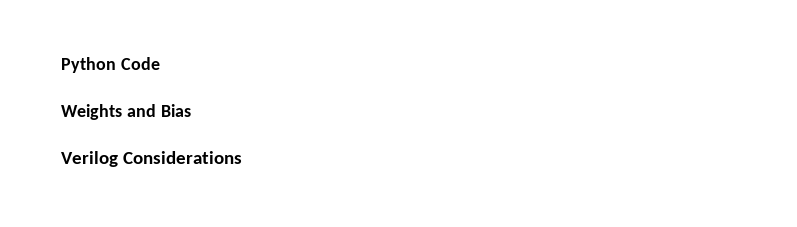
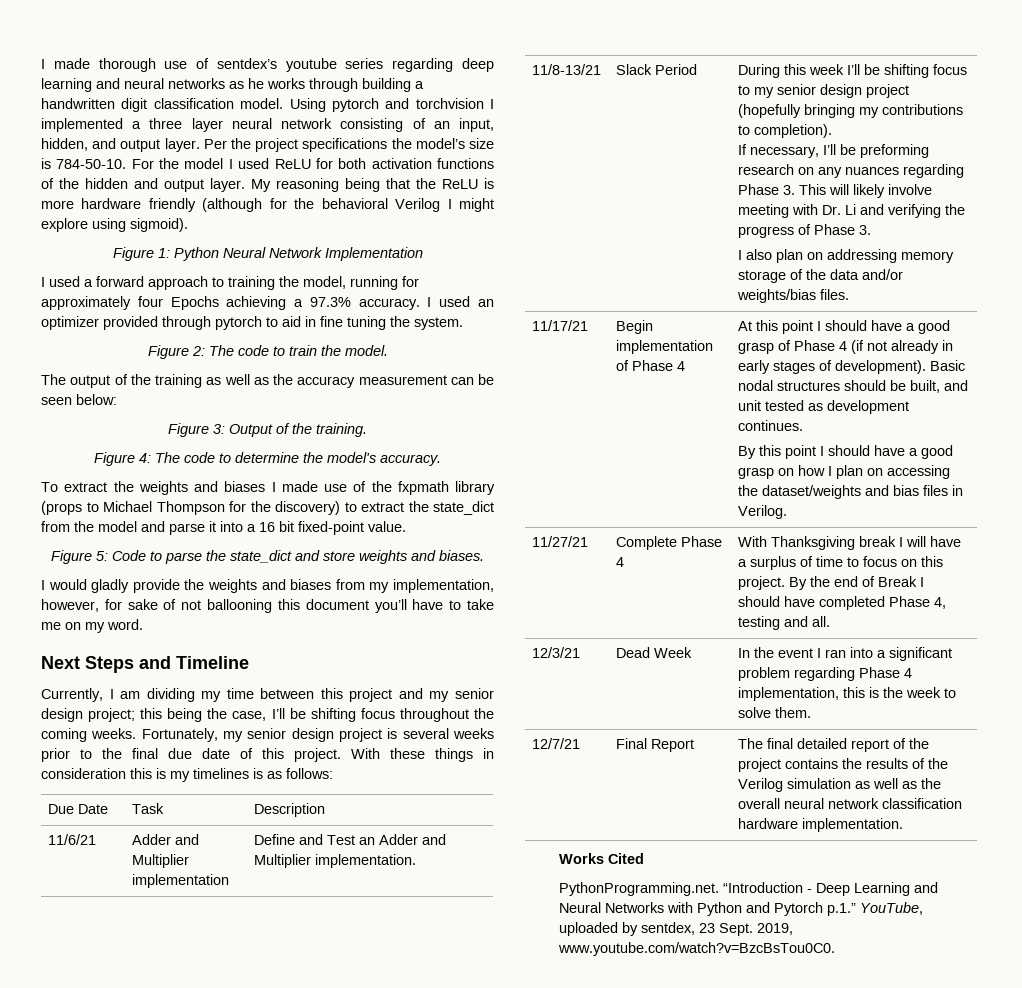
[61,57,160,73] [61,104,191,120] [61,151,242,167] Python Code // Weights and Bias // Verilog Considerations -> [41,58,494,72] [41,78,424,92] [41,98,494,112] [41,118,495,132] [41,138,494,152] [41,158,495,169] [41,178,494,192] [41,198,495,212] [41,218,188,232] [112,247,423,261] [41,276,419,290] [41,296,494,310] [41,316,463,330] [147,345,388,359] [41,374,494,388] [41,394,117,405] [168,423,367,437] [94,452,441,466] [41,481,495,495] [41,501,494,515] [41,521,406,535] [51,550,484,564] [41,579,495,593] [41,599,494,613] [41,619,143,633] [41,656,249,673] [41,688,495,702] [41,708,494,722] [41,728,494,742] [41,748,494,762] [41,768,333,782] [48,804,109,814] [132,803,165,814] [254,803,326,817] [48,834,97,845] [132,834,200,845] [132,854,190,868] [132,874,230,888] [254,834,447,845] [254,854,417,868] [532,64,602,75] [616,64,698,75] [738,64,968,78] [738,84,910,98] [738,104,964,118] [738,124,833,138] [738,144,930,158] [738,164,965,178] [738,184,933,198] [738,204,966,218] [738,224,872,238] [738,249,955,263] [738,269,904,283] [737,289,850,303] [532,320,589,331] [616,320,654,334] [616,340,714,354] [616,360,686,371] [738,320,951,334] [738,340,954,354] [738,360,966,374] [738,380,969,393] [738,400,910,414] [738,420,804,431] [738,445,954,459] [738,465,951,479] [738,485,964,499] [738,505,788,519] [532,536,589,547] [616,536,723,550] [616,557,625,567] [738,536,962,550] [738,556,944,570] [738,576,925,590] [738,596,947,610] [738,616,831,630] [532,647,581,658] [616,647,693,658] [738,647,953,661] [738,667,913,681] [738,687,957,701] [738,707,812,718] [532,738,581,749] [616,738,695,752] [738,738,930,752] [738,758,949,772] [738,778,942,792] [738,798,963,809] [738,818,904,832] [559,853,645,864] [559,882,939,896] [559,902,924,916] [559,922,794,936] [558,942,836,956] I made thorough use of sentdex’s youtube series regarding deep learning and neural networks as he works through building a handwritten digit classification model. Using pytorch and torchvision I implemented a three layer neural network consisting of an input, hidden, and output layer. Per the project specifications the model’s size is 784-50-10. For the model I used ReLU for both activation functions of the hidden and output layer. My reasoning being that the ReLU is more hardware friendly (although for the behavioral Verilog I might explore using sigmoid). // Figure 1: Python Neural Network Implementation // I used a forward approach to training the model, running for approximately four Epochs achieving a 97.3% accuracy. I used an optimizer provided through pytorch to aid in fine tuning the system. // Figure 2: The code to train the model. // The output of the training as well as the accuracy measurement can be seen below: // Figure 3: Output of the training. // Figure 4: The code to determine the model's accuracy. // To extract the weights and biases I made use of the fxpmath library (props to Michael Thompson for the discovery) to extract the state_dict from the model and parse it into a 16 bit fixed-point value. // Figure 5: Code to parse the state_dict and store weights and biases. // I would gladly provide the weights and biases from my implementation, however, for sake of not ballooning this document you’ll have to take me on my word. // Next Steps and Timeline // Currently, I am dividing my time between this project and my senior design project; this being the case, I’ll be shifting focus throughout the coming weeks. Fortunately, my senior design project is several weeks prior to the final due date of this project. With these things in consideration this is my timelines is as follows: // Due Date | Task | Description // 11/6/21 | Adder and Multiplier implementation | Define and Test an Adder and Multiplier implementation. // 11/8-13/21 | Slack Period | During this week I’ll be shifting focus to my senior design project (hopefully bringing my contributions to completion). // If necessary, I’ll be preforming research on any nuances regarding Phase 3. This will likely involve meeting with Dr. Li and verifying the progress of Phase 3. // I also plan on addressing memory storage of the data and/or weights/bias files. // 11/17/21 | Begin implementation of Phase 4 | At this point I should have a good grasp of Phase 4 (if not already in early stages of development). Basic nodal structures should be built, and unit tested as development continues. // By this point I should have a good grasp on how I plan on accessing the dataset/weights and bias files in Verilog. // 11/27/21 | Complete Phase 4 | With Thanksgiving break I will have a surplus of time to focus on this project. By the end of Break I should have completed Phase 4, testing and all. // 12/3/21 | Dead Week | In the event I ran into a significant problem regarding Phase 4 implementation, this is the week to solve them. // 12/7/21 | Final Report | The final detailed report of the project contains the results of the Verilog simulation as well as the overall neural network classification hardware implementation. // Works Cited // PythonProgramming.net. “Introduction - Deep Learning and Neural Networks with Python and Pytorch p.1.” YouTube, uploaded by sentdex, 23 Sept. 2019, www.youtube.com/watch?v=BzcBsTou0C0.

